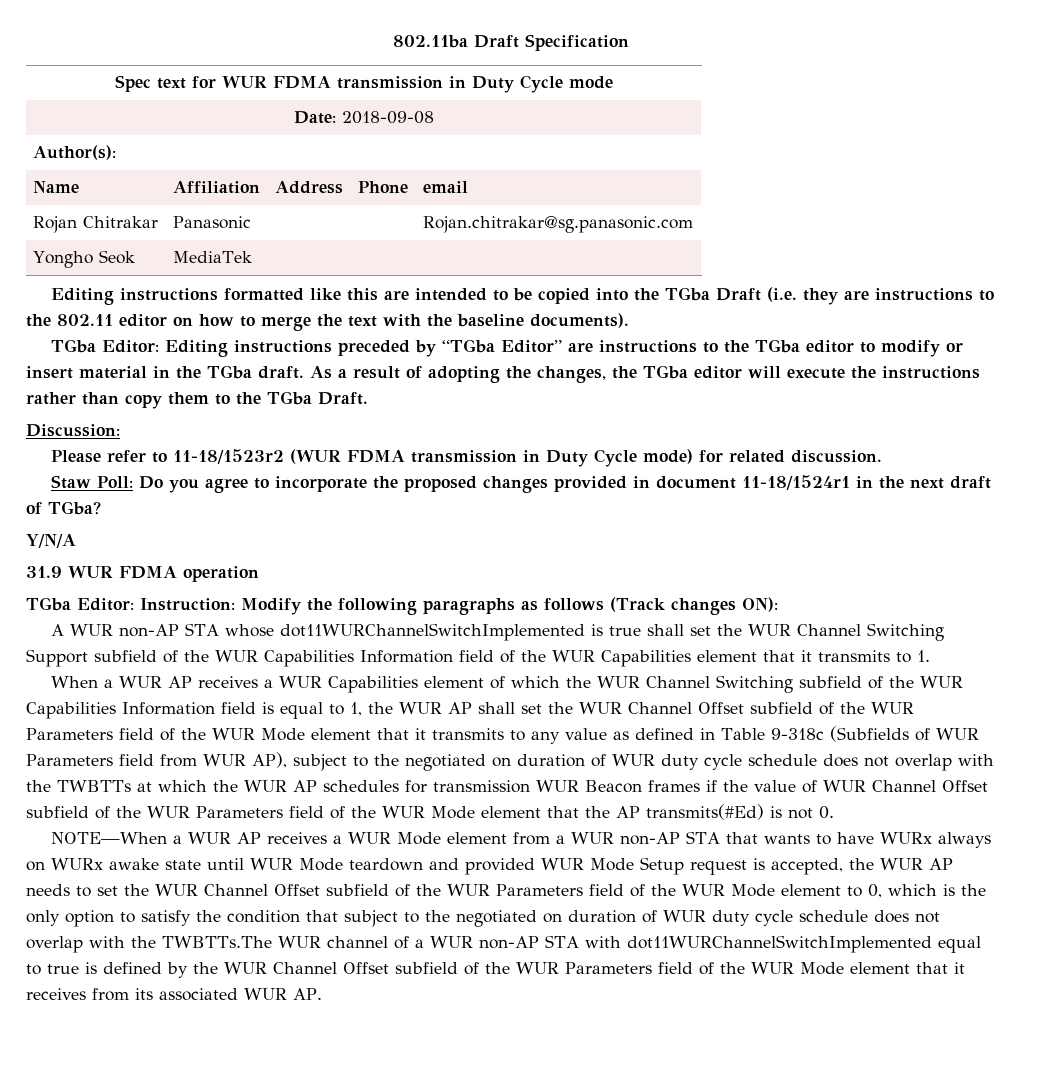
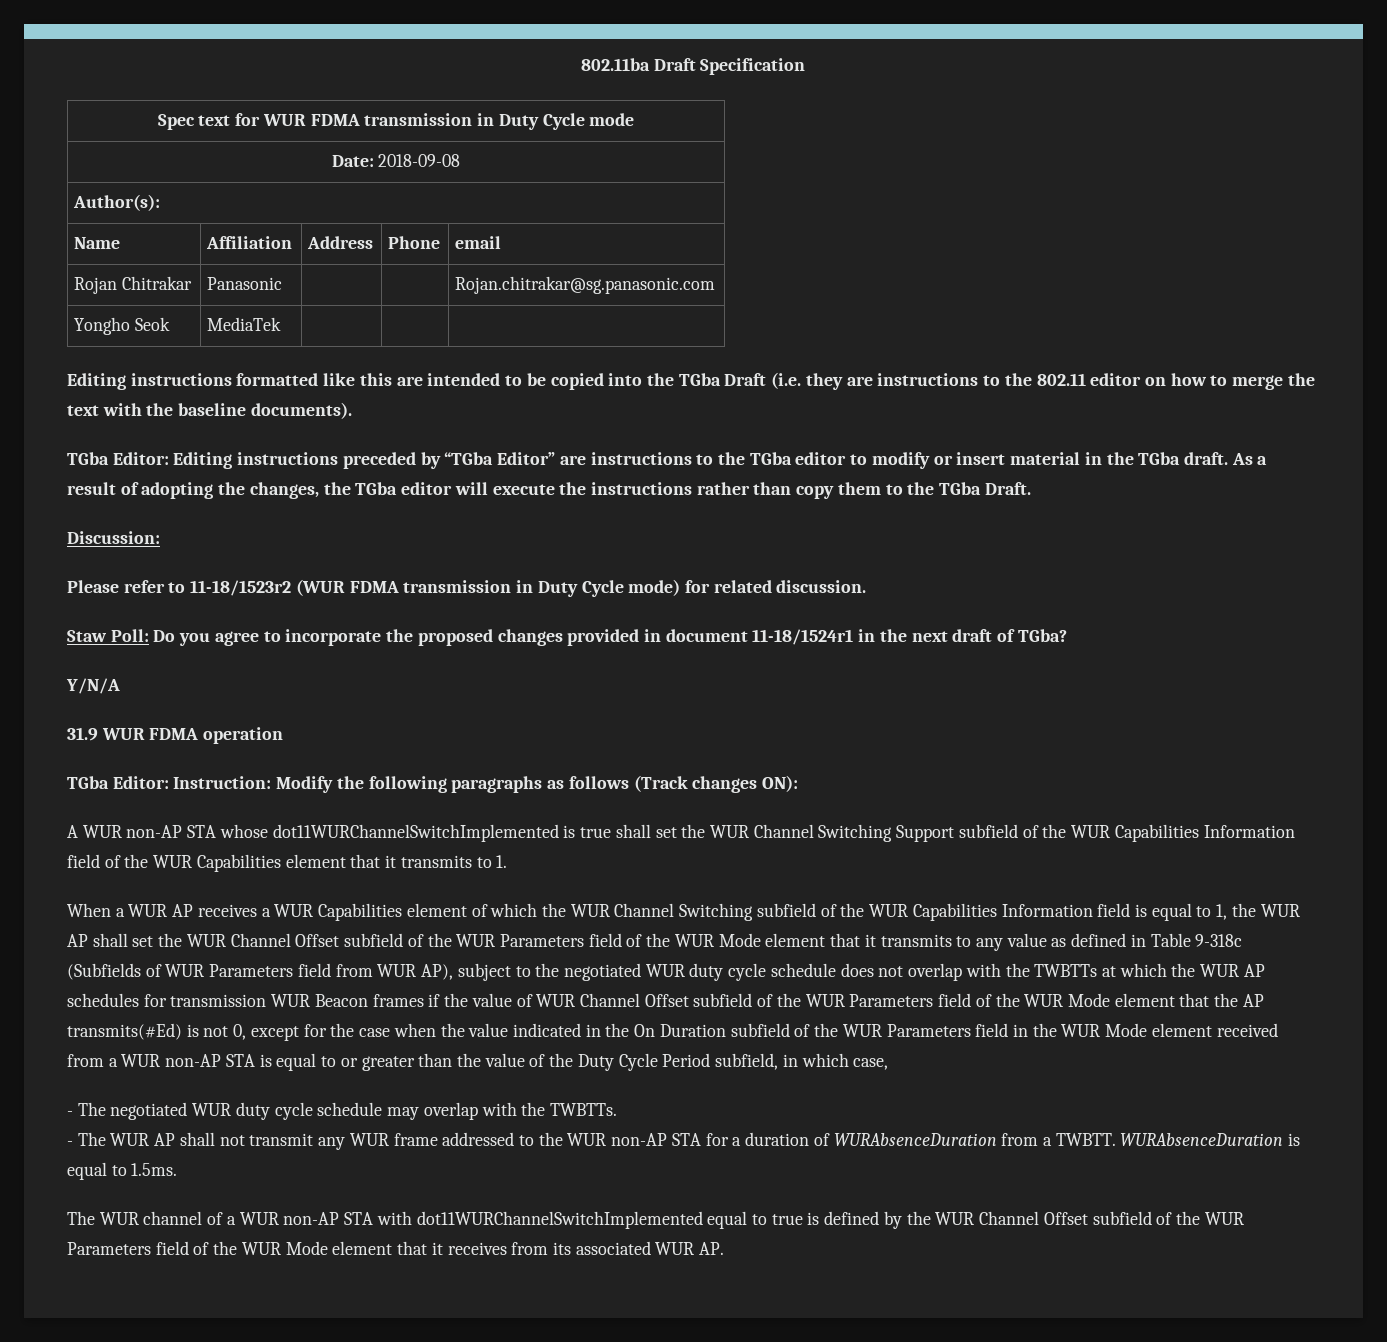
[492,754,606,767] on duration of -> (641, 972) none
[819,806,834,819] [50,831,991,848] [26,857,953,875] [26,884,986,898] [26,910,940,927] [26,936,272,953] 0. // NOTE—When a WUR AP receives a WUR Mode element from a WUR non-AP STA that wants to have WURx always on WURx awake state until WUR Mode teardown and provided WUR Mode Setup request is accepted, the WUR AP needs to set the WUR Channel Offset subfield of the WUR Parameters field of the WUR Mode element to 0, which is the only option to satisfy the condition that subject to the negotiated on duration of WUR duty cycle schedule does not overlap with the TWBTTs.The -> [233,1023,1278,1041] [67,1053,889,1071] [67,1102,617,1120] [67,1132,1301,1150] [67,1162,178,1180] [67,1211,95,1225] 0, except for the case when the value indicated in the On Duration subfield of the WUR Parameters field in the WUR Mode element received from a WUR non-AP STA is equal to or greater than the value of the Duty Cycle Period subfield, in which case, // - The negotiated WUR duty cycle schedule may overlap with the TWBTTs. // - The WUR AP shall not transmit any WUR frame addressed to the WUR non-AP STA for a duration of WURAbsenceDuration from a TWBTT. WURAbsenceDuration is equal to 1.5ms. // The

